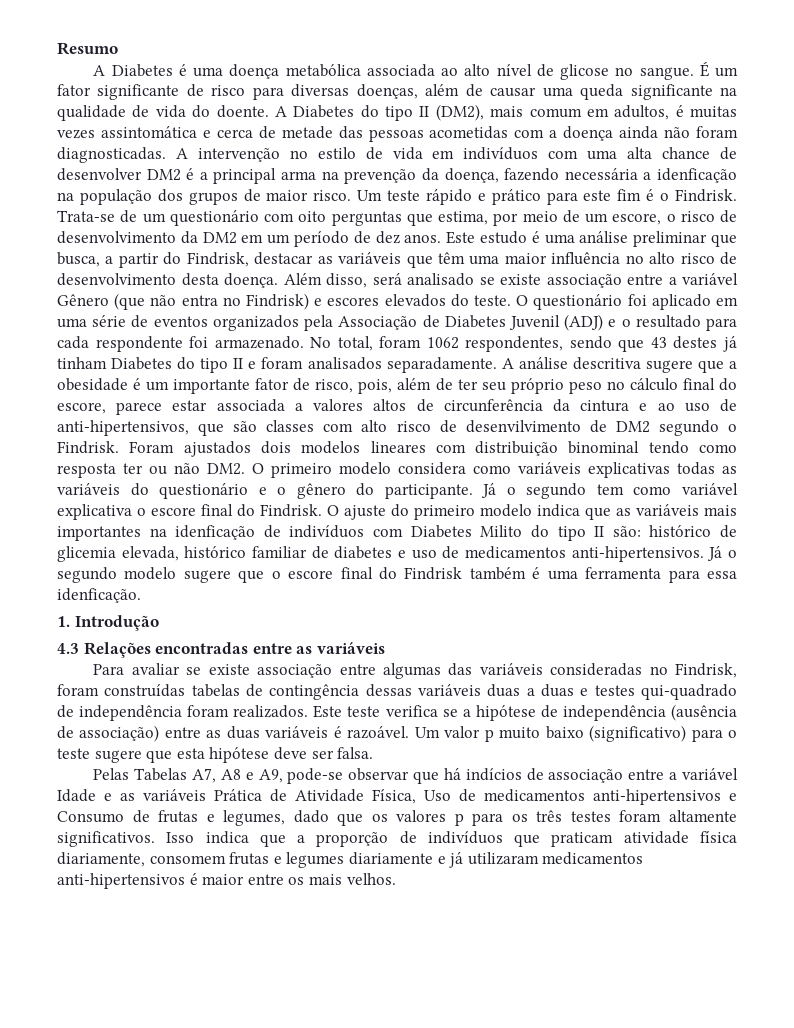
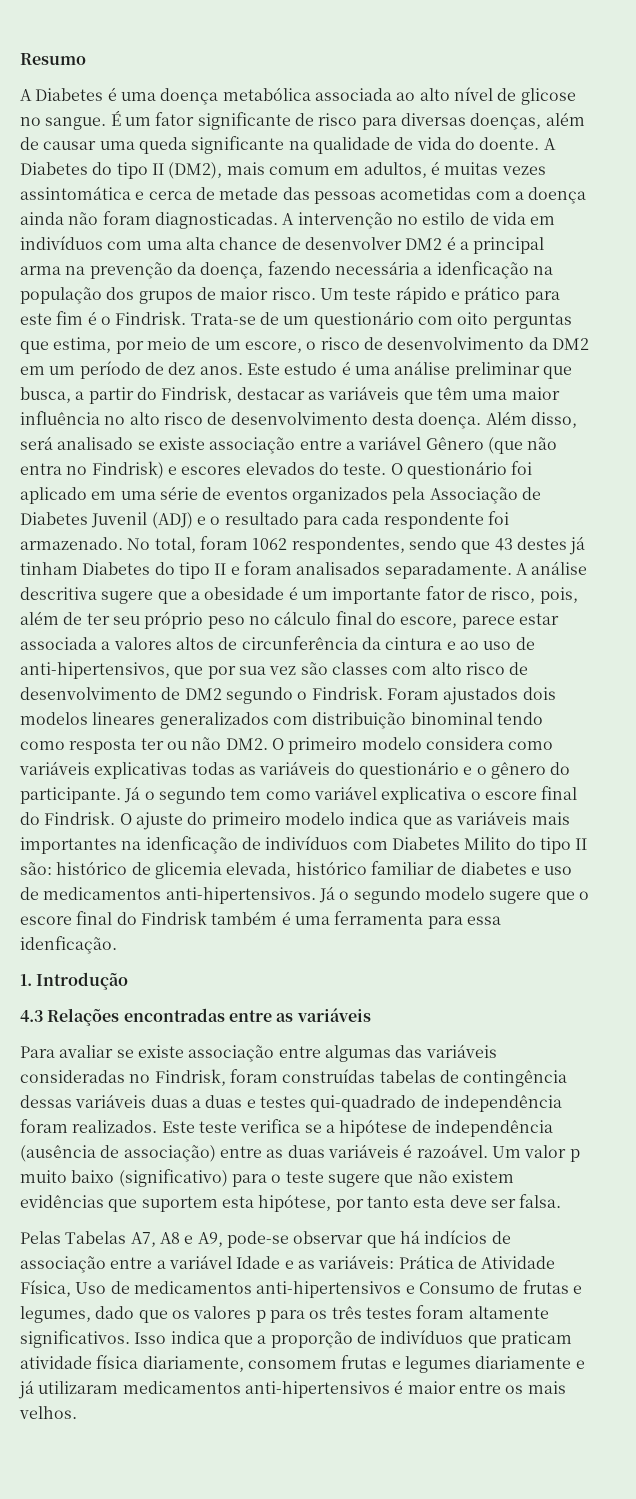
(225, 429) none -> [207,666,297,679] por sua vez
[465,420,581,433] desenvilvimento -> [20,687,157,700] desenvolvimento
(426, 447) none -> [159,712,269,729] generalizados
[176,747,270,763] esta hipótese -> [417,1170,514,1183] [20,1194,446,1212] não existem evidências que suportem esta hipótese, por tanto esta
[143,789,206,801] variáveis -> [318,1255,395,1269] variáveis:

